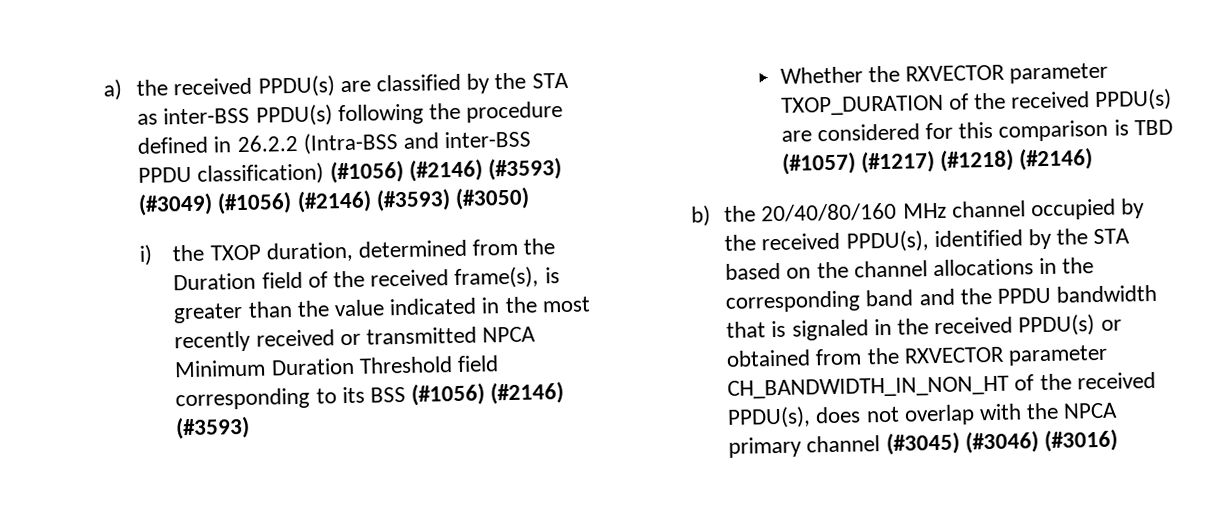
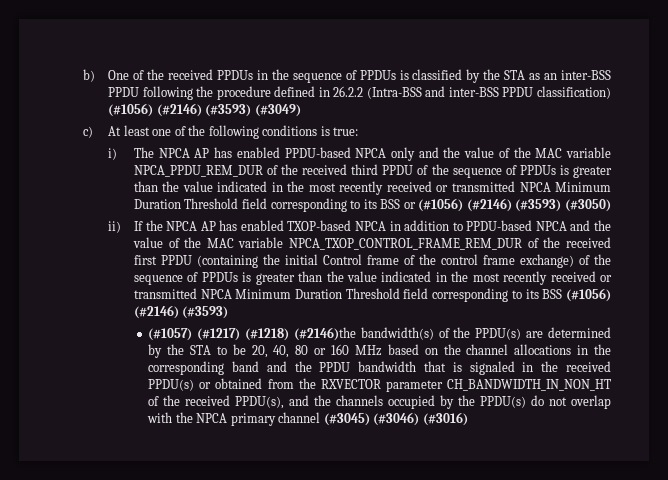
[103,75,371,101] a) the received PPDU(s) are -> [82,69,409,83] b) One of the received PPDUs in the sequence of PPDUs is
[163,104,333,127] inter-BSS PPDU(s) -> [544,70,611,80] [108,87,140,97] an inter-BSS PPDU
[217,186,531,215] [139,238,556,266] [173,266,540,291] (#1056) (#2146) (#3593) (#3050) // i) the TXOP duration, determined from the Duration field of the received frame(s), -> [82,125,359,139] [108,147,611,161] [133,164,613,178] [133,181,611,195] [133,198,611,212] [108,220,612,233] [132,237,611,250] [133,254,612,268] [133,272,238,285] // c) At least one of the following conditions is true: // i) The NPCA AP has enabled PPDU-based NPCA only and the value of the MAC variable NPCA_PPDU_REM_DUR of the received third PPDU of the sequence of PPDUs is greater than the value indicated in the most recently received or transmitted NPCA Minimum Duration Threshold field corresponding to its BSS or (#1056) (#2146) (#3593) (#3050) // ii) If the NPCA AP has enabled TXOP-based NPCA in addition to PPDU-based NPCA and the value of the MAC variable NPCA_TXOP_CONTROL_FRAME_REM_DUR of the received first PPDU (containing the initial Control frame of the control frame exchange) of the sequence of PPDUs
[779,62,1109,84] [780,88,1173,116] [780,119,1173,142] [781,147,1094,175] [691,198,1146,227] [724,228,1131,253] Whether the RXVECTOR parameter TXOP_DURATION of the received PPDU(s) are considered for this comparison is TBD (#1057) (#1217) (#1218) (#2146) // b) the 20/40/80/160 MHz channel occupied by the received PPDU(s), identified by the STA -> [148,327,611,341] [148,344,382,358] (#1057) (#1217) (#1218) (#2146)the bandwidth(s) of the PPDU(s) are determined by the STA to be 20, 40, 80 or 160 MHz
[815,406,862,424] does -> [289,395,545,409] and the channels occupied by the PPDU(s) do

